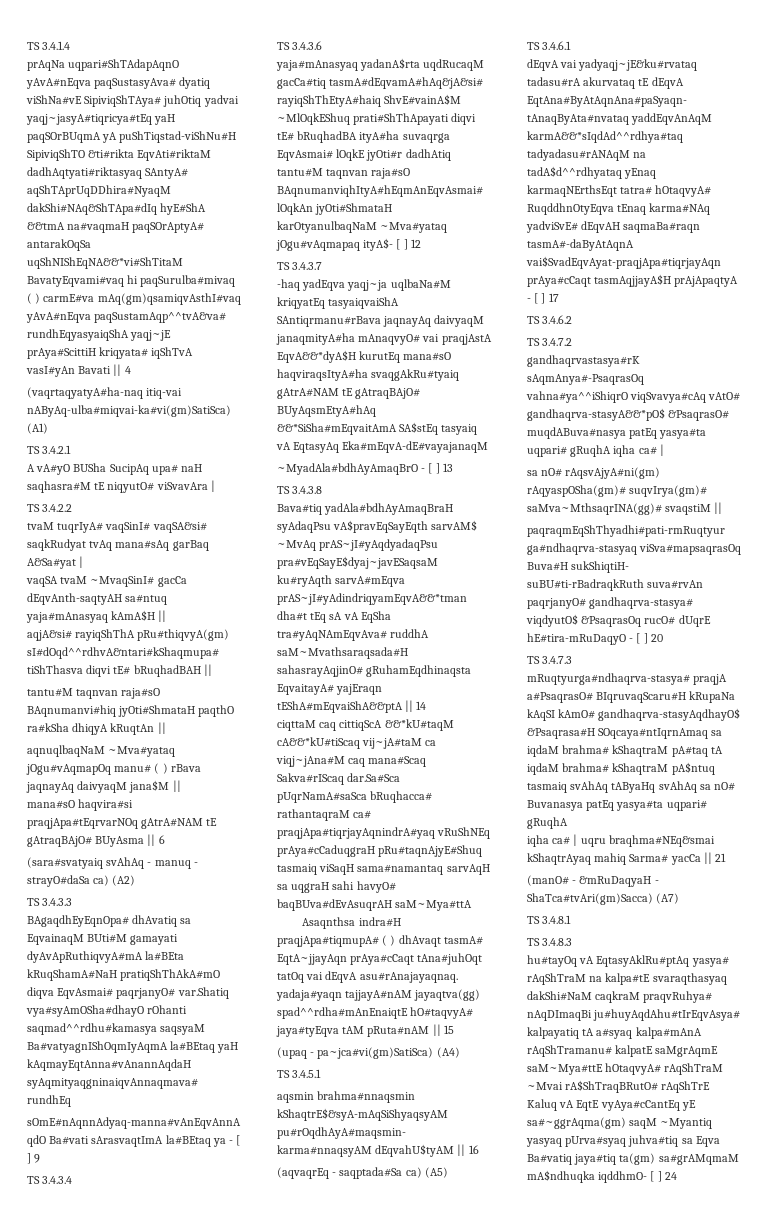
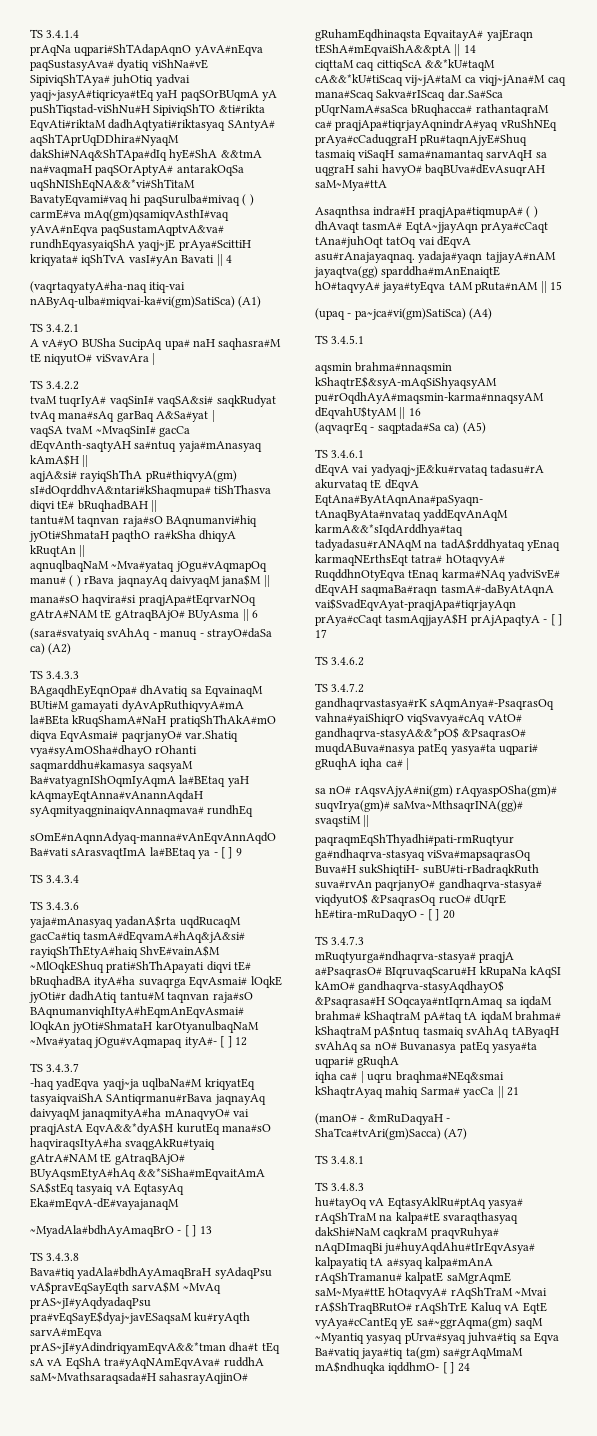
[94,312,227,323] paqSustamAqp^^tvA&va# -> [101,225,225,236] paqSustamAqptvA&va#
[27,647,219,659] sI#dOqd^^rdhvA&ntari#kShaqmupa# -> [30,485,211,497] sI#dOqrddhvA&ntari#kShaqmupa#
[27,1023,157,1035] saqmad^^rdhu#kamasya -> [30,760,145,772] saqmarddhu#kamasya
[363,238,394,251] ityA$- -> [184,1037,217,1048] ityA#-
[431,520,478,531] sarvAM$ -> [132,1281,181,1293] sarvA$M
[360,611,391,623] EqSha -> [65,1357,101,1369] EqShA
[277,1007,408,1019] spad^^rdha#mAnEnaiqtE -> [381,266,501,278] sparddha#mAnEnaiqtE
[527,131,683,143] karmA&&*sIqdAd^^rdhya#taq -> [315,524,463,536] karmA&&*sIqdArddhya#taq
[527,166,622,179] tadA$d^^rdhyataq -> [440,538,525,551] tadA$rddhyataq
[526,391,628,403] vahna#ya^^iShiqrO -> [315,713,404,725] vahna#yaiShiqrO
[611,782,656,793] tAByaHq -> [511,1027,559,1038] tAByaqH
[658,1154,739,1165] sa#grAMqmaM -> [443,1348,524,1359] sa#grAqMmaM

